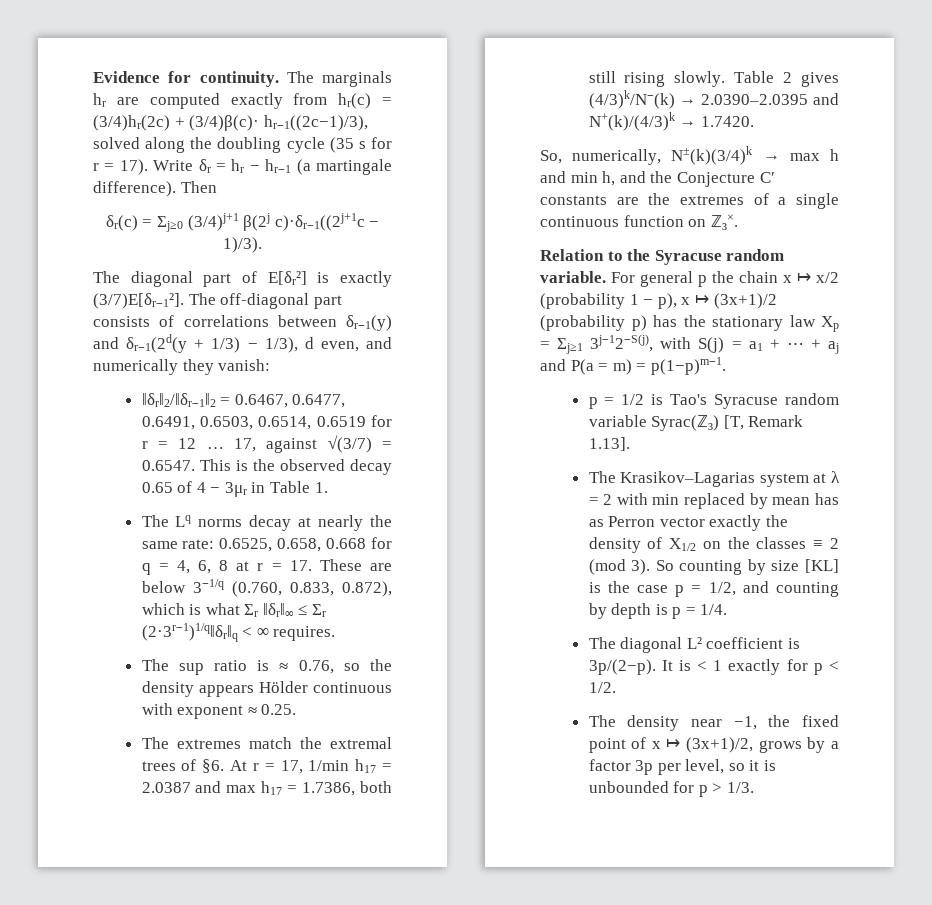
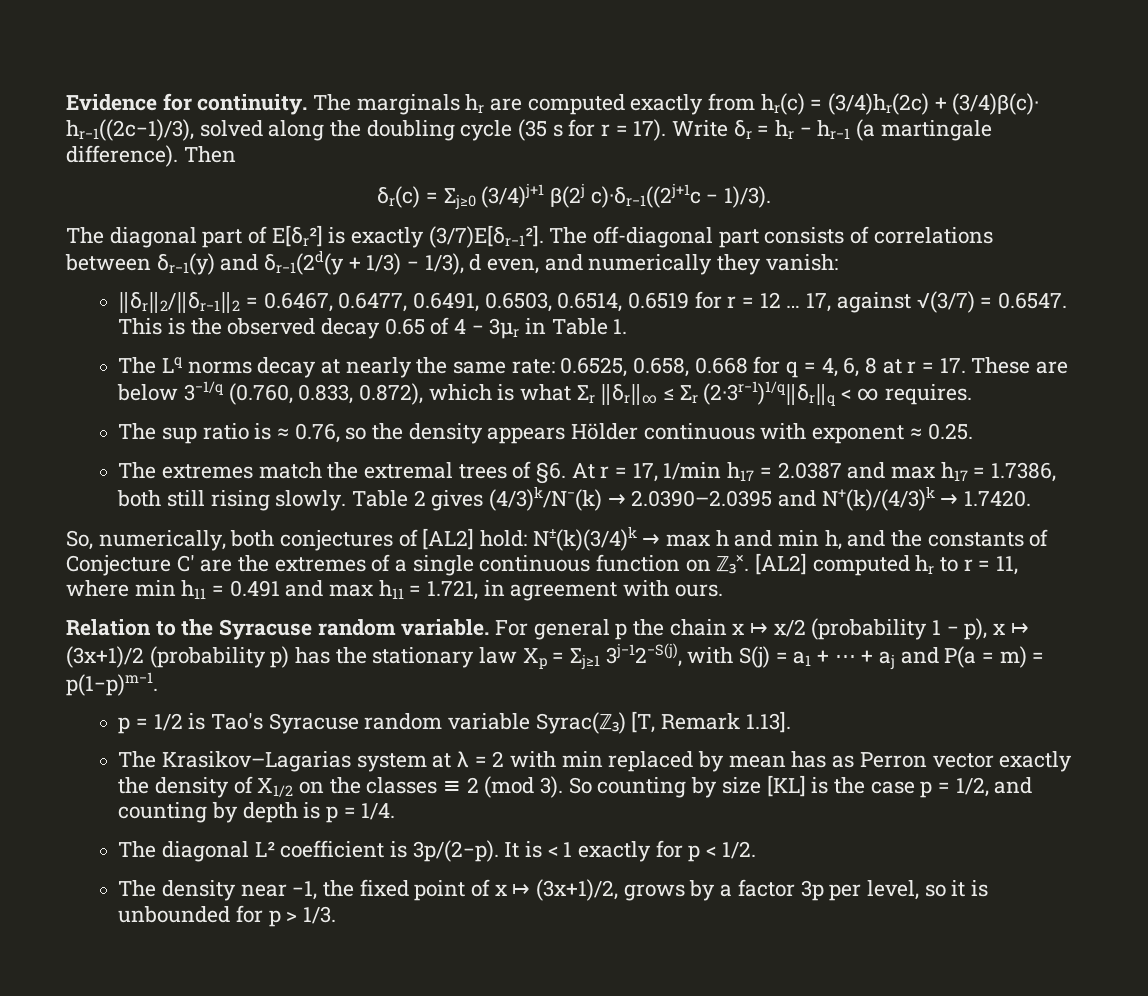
(662, 157) none -> [230,528,528,551] both conjectures of [AL2] hold:
(673, 177) none -> [927,529,1049,547] constants of
[540,195,607,205] constants -> (195, 563) none
(738, 222) none -> [755,553,1019,576] [66,580,723,601] [AL2] computed hr to r = 11, where min h11 = 0.491 and max h11 = 1.721, in agreement with ours.

